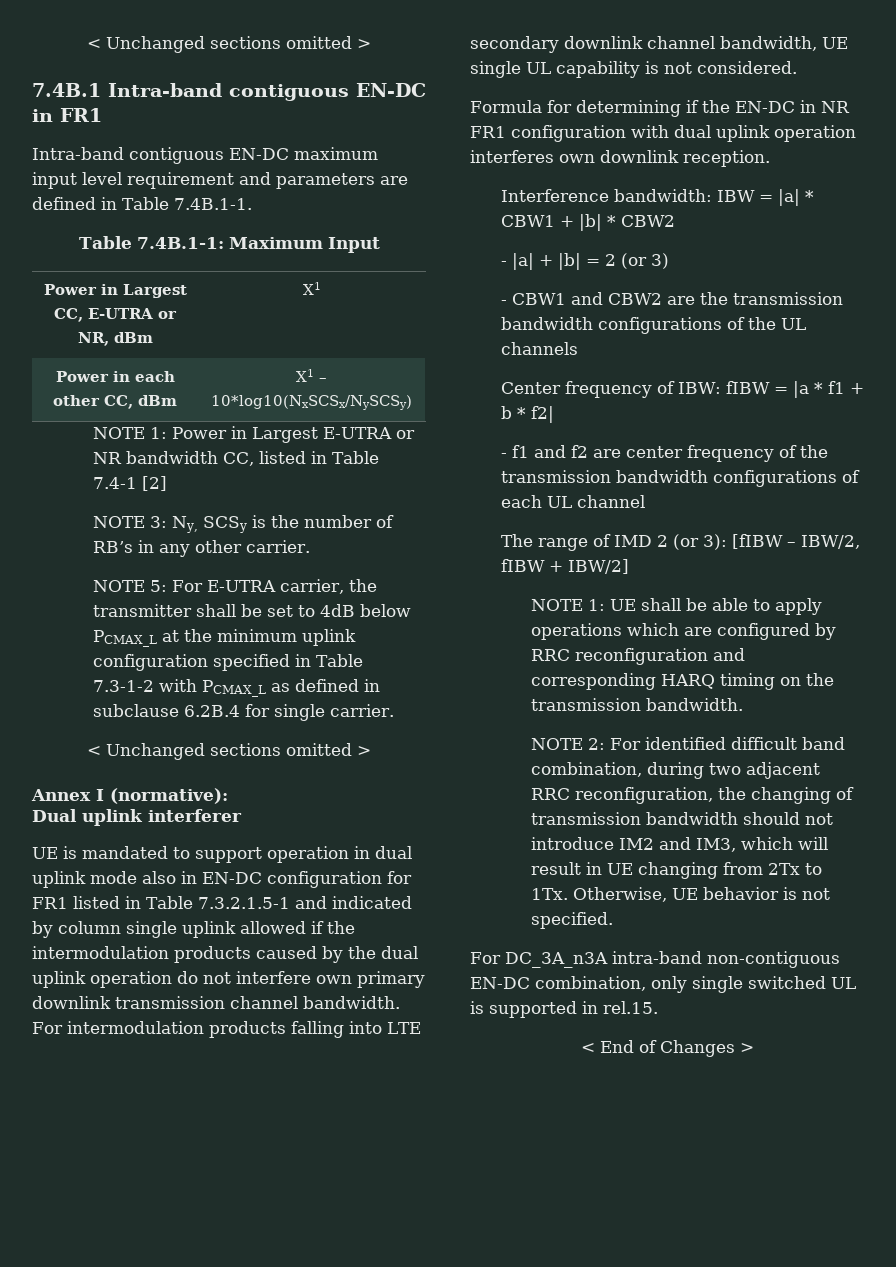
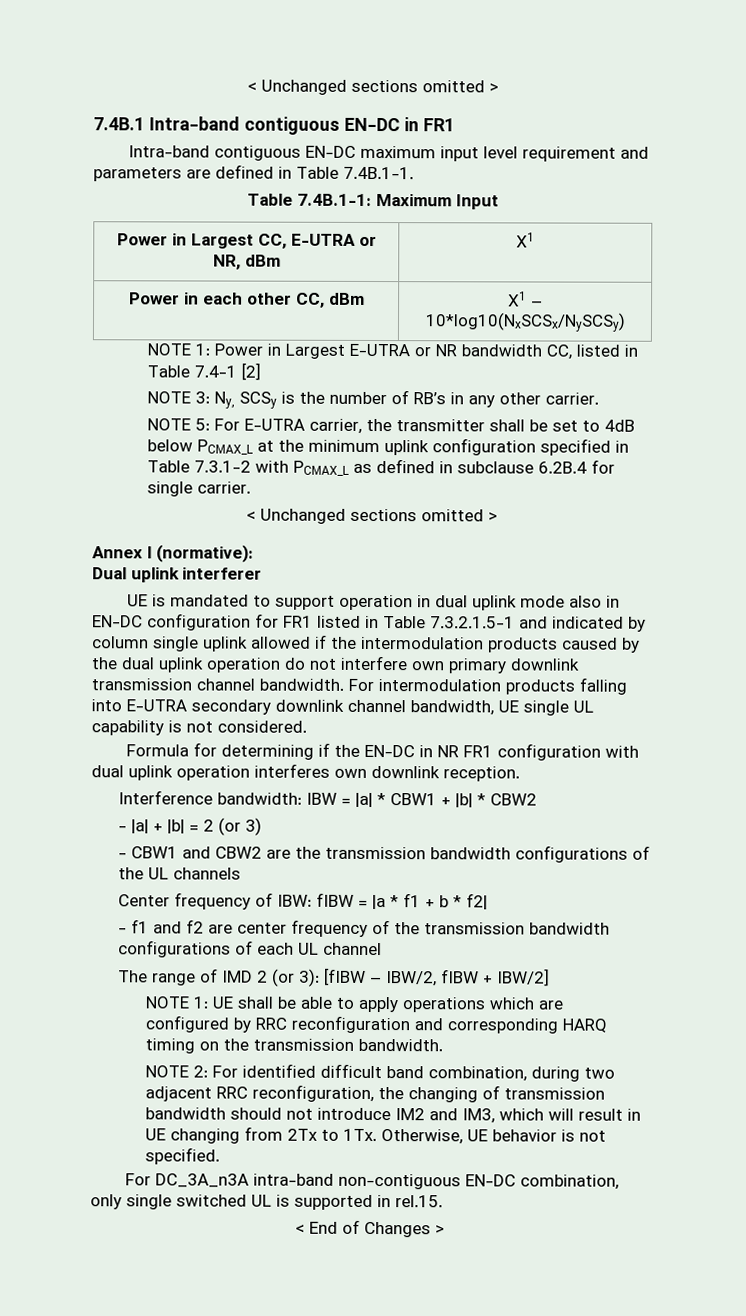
[93,680,155,692] 7.3-1-2 -> [193,460,251,473] 7.3.1-2
[386,1022,421,1034] LTE -> [126,699,187,712] E-UTRA

